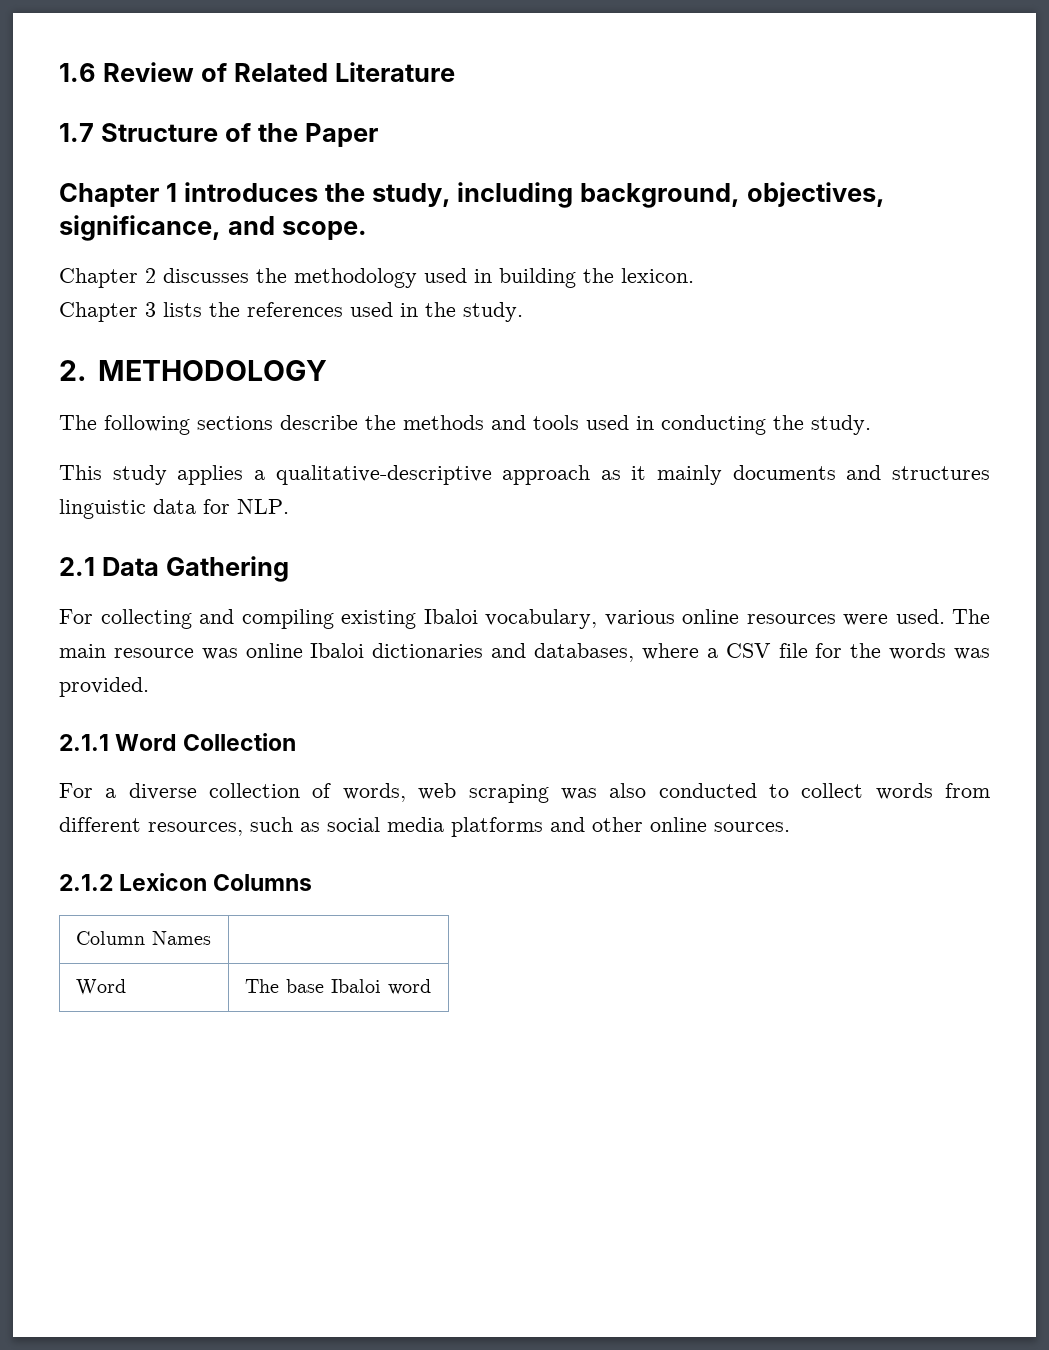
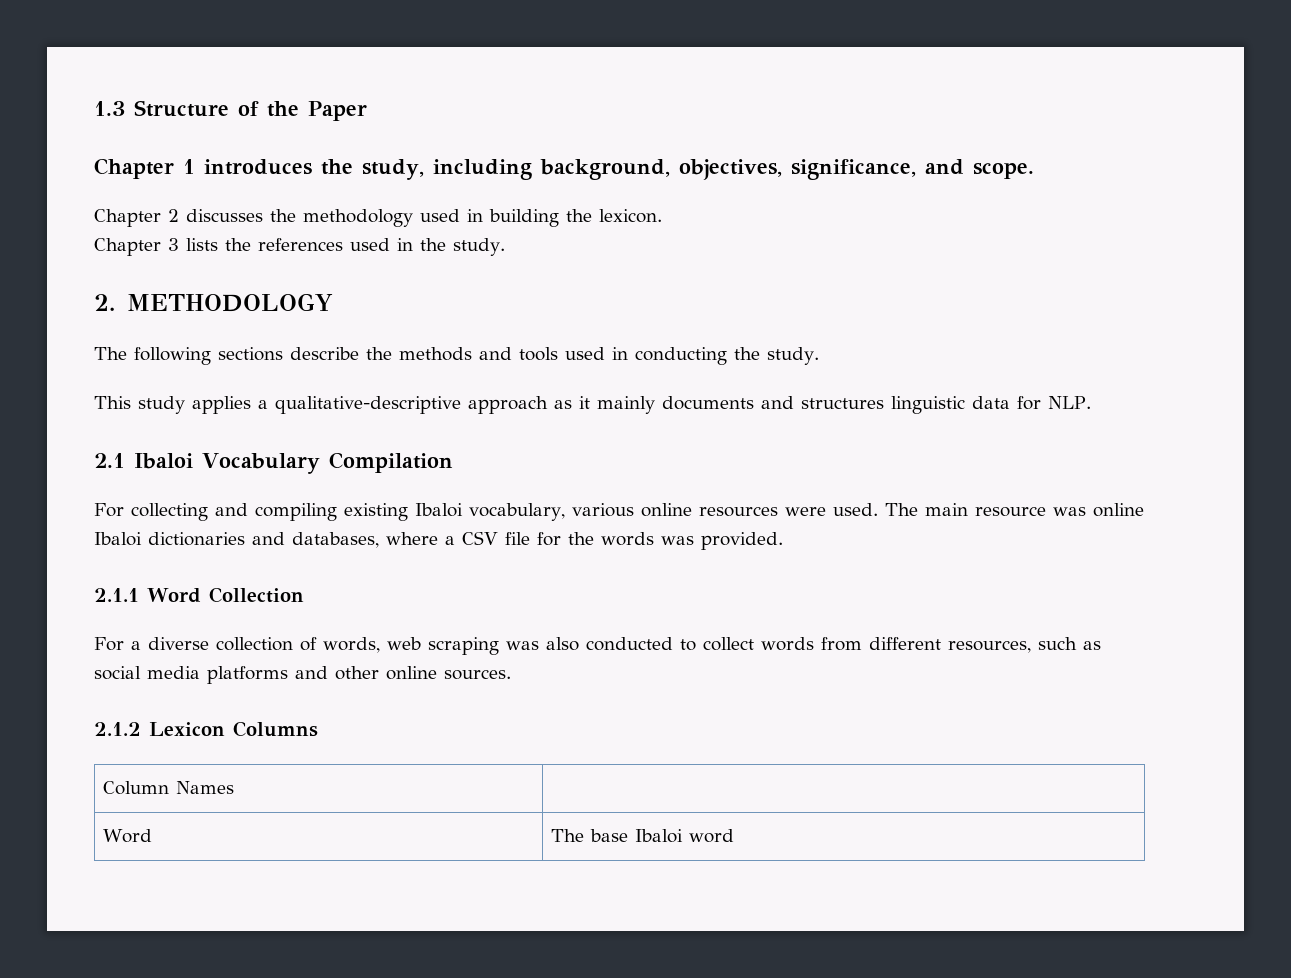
[59,62,455,82] [59,123,94,142] 1.6 Review of Related Literature // 1.7 -> [94,101,125,116] 1.3
[101,556,289,582] Data Gathering -> [134,452,453,474] Ibaloi Vocabulary Compilation

